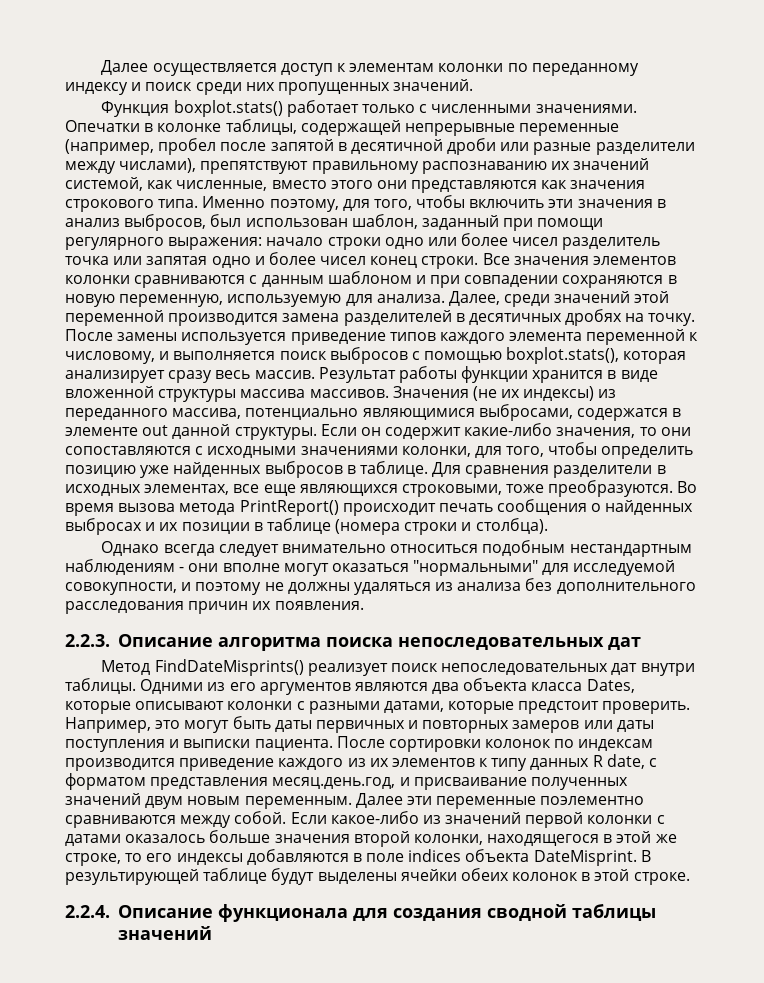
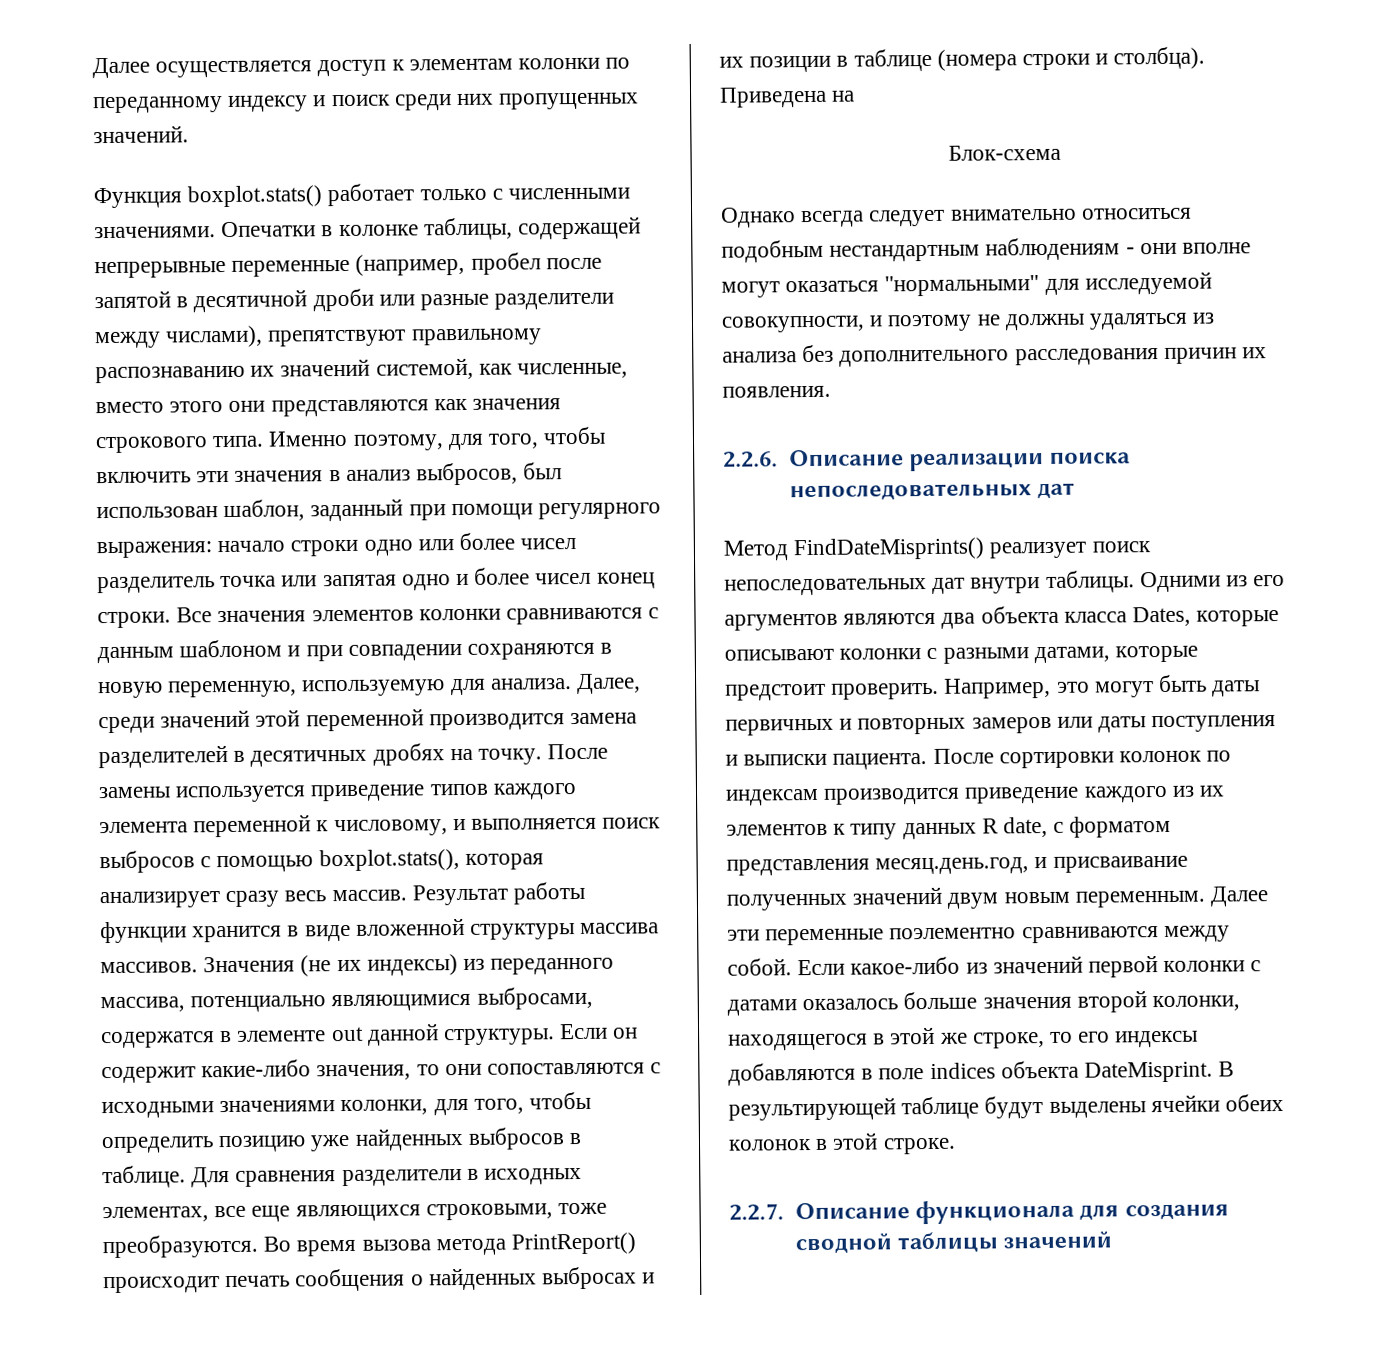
(548, 526) none -> [719,86,856,108] [947,144,1061,161] Приведена на // Блок-схема
[65,634,321,651] 2.2.3. Описание алгоритма -> [723,449,1044,472] 2.2.6. Описание реализации
[65,905,110,918] 2.2.4. -> [729,1203,784,1221] 2.2.7.

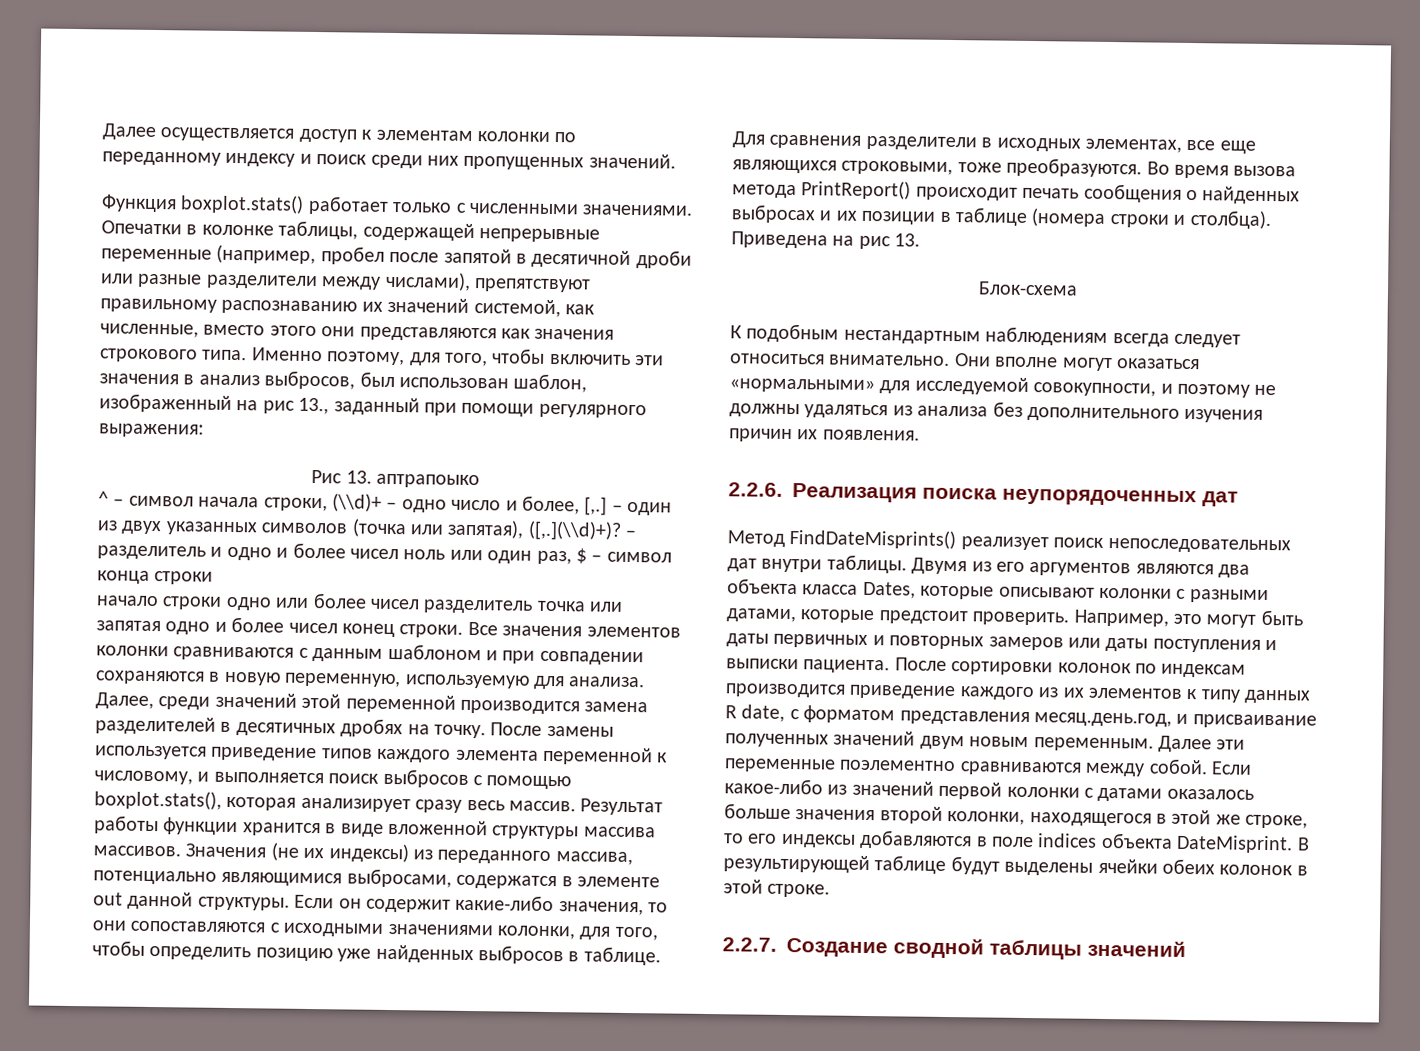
(306, 510) none -> [99,393,330,415] изображенный на рис 13.,
(212, 550) none -> [311,469,480,489] [98,491,673,516] [97,518,637,541] [97,542,672,565] [97,570,214,585] // Рис 13. аптрапоыко // ^ – символ начала строки, (\\d)+ – одно число и более, [,.] – один из двух указанных символов (точка или запятая), ([,.](\\d)+)? – разделитель и одно и более чисел ноль или один раз, $ – символ конца строки //
(856, 96) none -> [858,233,921,250] рис 13.
[721,207,1192,228] [721,237,1177,263] Однако всегда следует внимательно относиться подобным нестандартным наблюдениям - они -> [730,323,1241,348] [730,353,991,367] К подобным нестандартным наблюдениям всегда следует относиться внимательно. Они
[884,275,1040,297] "нормальными" -> [729,378,875,394] «нормальными»
[1014,348,1159,366] расследования -> [1184,408,1264,423] изучения
[788,449,1132,472] [788,483,1032,502] Описание реализации поиска непоследовательных -> [792,483,1197,507] Реализация поиска неупорядоченных
[1139,571,1221,593] Одними -> [911,557,968,575] Двумя
[794,1199,1229,1225] Описание функционала для создания -> [786,937,888,958] Создание

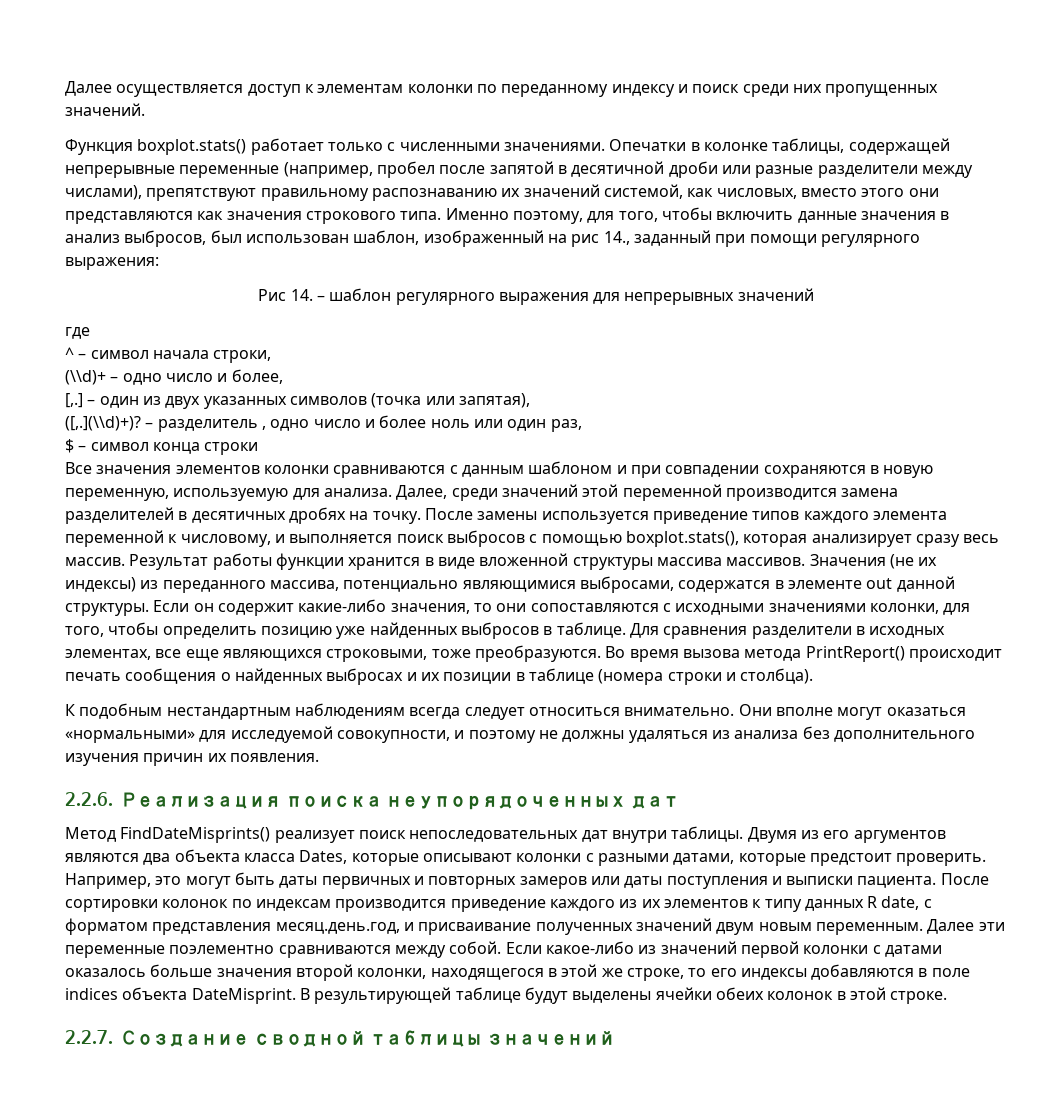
[100,323,199,338] численные, -> [716,188,797,199] числовых,
[635,355,665,366] эти -> [797,211,857,223] данные
[298,397,330,415] 13., -> [603,231,630,245] 14.,
[345,470,480,489] 13. аптрапоыко -> [290,288,814,305] [65,327,90,339] 14. – шаблон регулярного выражения для непрерывных значений // где
(328, 504) none -> (272, 356) //
(580, 505) none -> (283, 376) //
(525, 529) none -> (530, 400) //
[210,542,399,561] и одно и более чисел -> [261,415,427,431] , одно число и более
(572, 557) none -> (582, 425) //
[96,593,624,614] [96,616,464,638] начало строки одно или более чисел разделитель точка или запятая одно и более чисел конец строки. -> (259, 448) none
[731,231,921,250] [978,281,1078,296] Приведена на рис 13. // Блок-схема -> (814, 676) none

